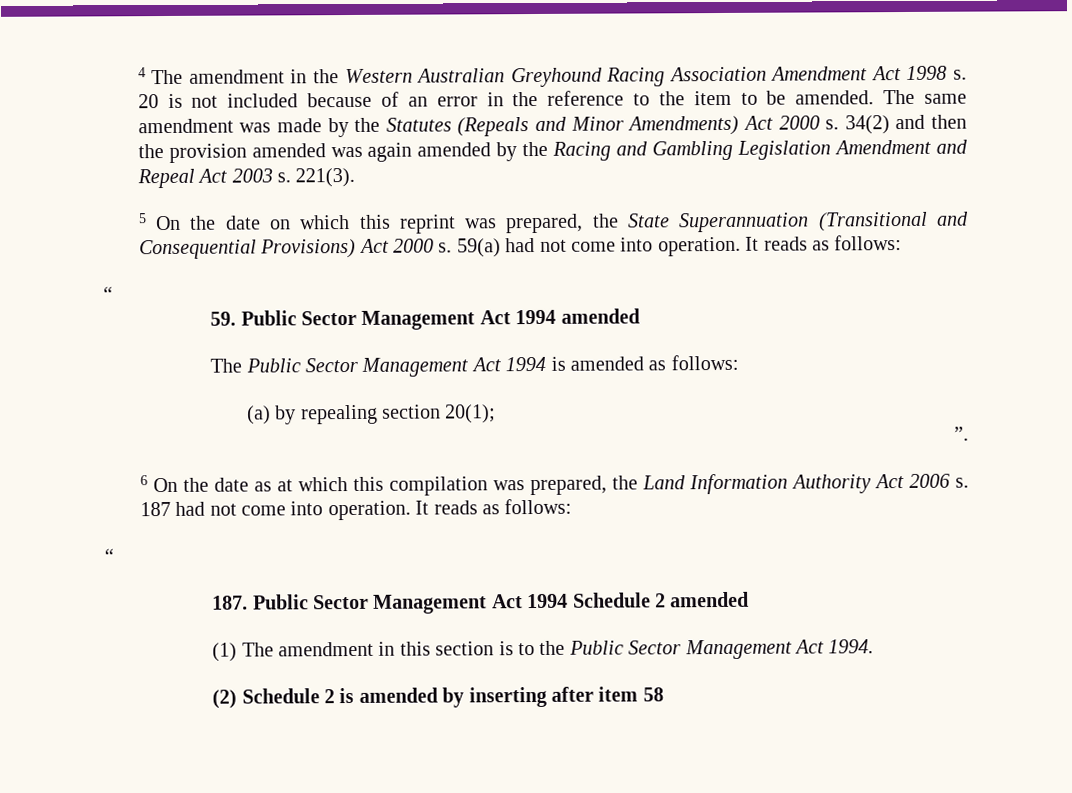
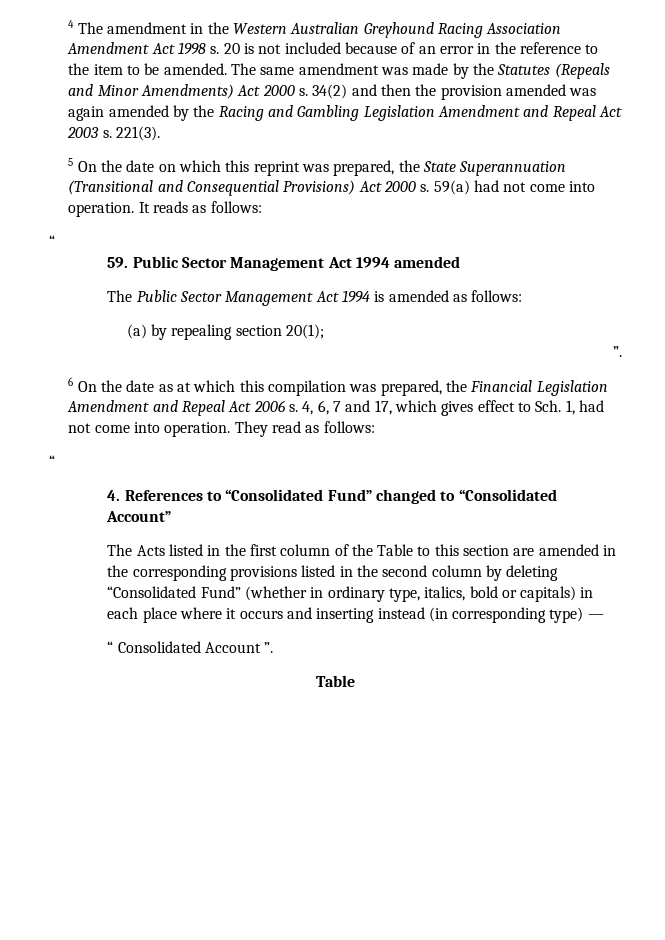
[641,473,970,495] [139,498,573,521] [104,548,114,564] [212,591,750,614] [212,639,875,662] [212,686,664,709] Land Information Authority Act 2006 s. 187 had not come into operation. It reads as follows: // “ // 187. Public Sector Management Act 1994 Schedule 2 amended // (1) The amendment in this section is to the Public Sector Management Act 1994. // (2) Schedule 2 is amended by inserting after item 58 -> [470,380,608,396] [67,400,604,416] [68,421,375,437] [49,455,55,467] [107,489,557,504] [106,511,172,522] [107,544,617,556] [107,565,559,581] [107,586,594,602] [107,607,604,623] [107,641,274,653] [316,675,355,687] Financial Legislation Amendment and Repeal Act 2006 s. 4, 6, 7 and 17, which gives effect to Sch. 1, had not come into operation. They read as follows: // “ // 4. References to “Consolidated Fund” changed to “Consolidated Account” // The Acts listed in the first column of the Table to this section are amended in the corresponding provisions listed in the second column by deleting “Consolidated Fund” (whether in ordinary type, italics, bold or capitals) in each place where it occurs and inserting instead (in corresponding type) — // “ Consolidated Account ”. // Table

